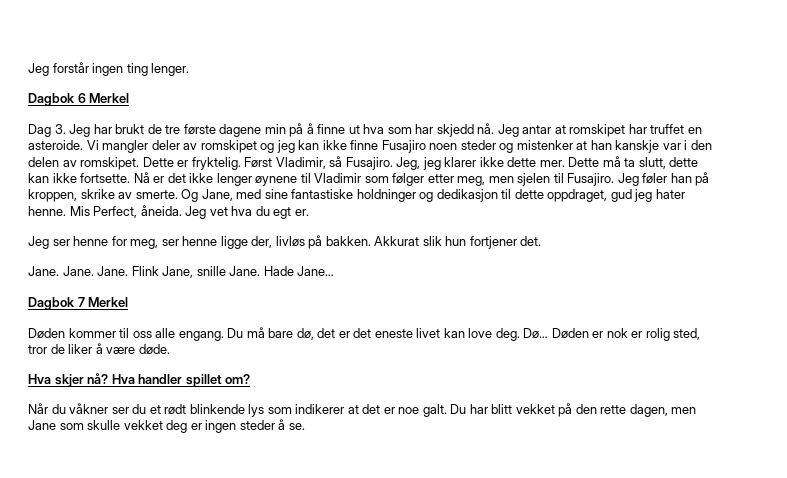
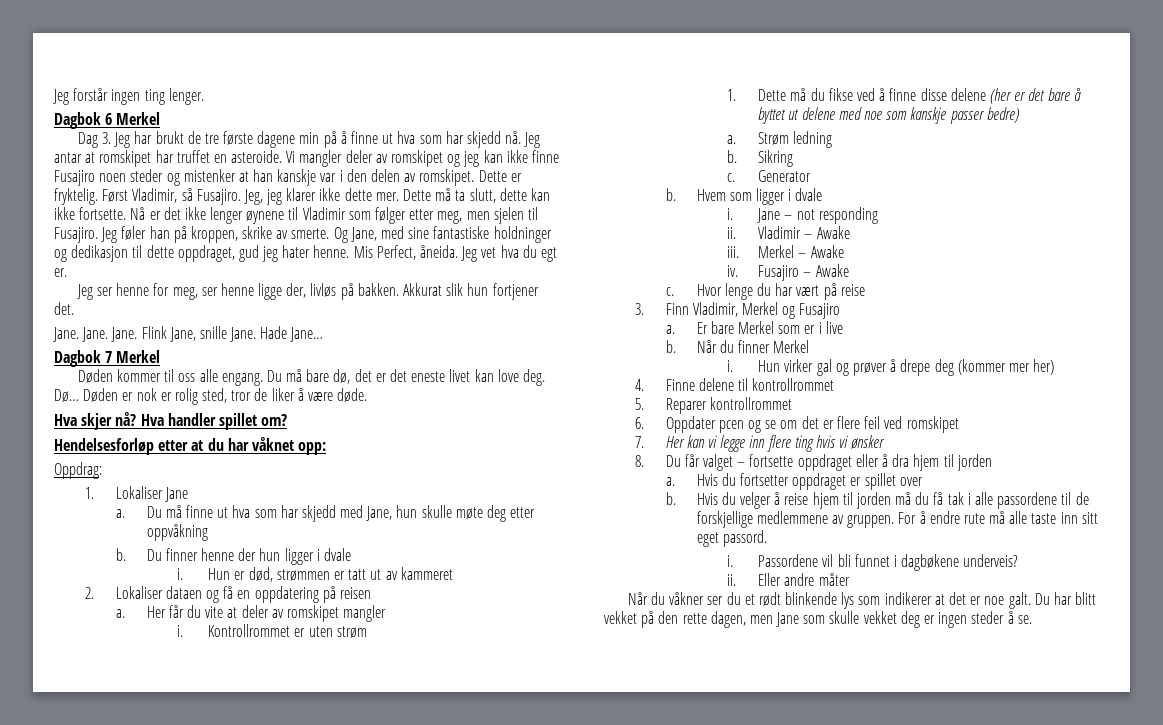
(251, 379) none -> [54,437,327,455] [54,462,102,479] [84,486,188,502] [115,505,536,522] [146,524,208,541] [115,548,351,565] [177,567,453,582] [84,586,372,603] [115,605,387,622] [177,624,367,638] [727,88,1081,104] [758,107,1019,124] [727,131,833,148] [727,150,794,167] [727,170,812,182] [665,188,823,205] [727,207,878,224] [727,226,850,239] [727,245,844,258] [727,264,849,281] [665,283,865,300] [634,302,841,319] [665,321,843,334] [665,340,810,353] [727,359,1055,376] [634,378,835,391] [634,397,792,414] [634,416,959,433] [634,435,886,452] [634,454,992,471] [665,473,923,490] [665,492,1089,509] [696,511,1098,528] [696,530,767,547] [727,554,1019,571] [727,573,850,586] // Hendelsesforløp etter at du har våknet opp: // Oppdrag: // 1. Lokaliser Jane // a. Du må finne ut hva som har skjedd med Jane, hun skulle møte deg etter oppvåkning // b. Du finner henne der hun ligger i dvale // i. Hun er død, strømmen er tatt ut av kammeret // 2. Lokaliser dataen og få en oppdatering på reisen // a. Her får du vite at deler av romskipet mangler // i. Kontrollrommet er uten strøm // 1. Dette må du fikse ved å finne disse delene (her er det bare å byttet ut delene med noe som kanskje passer bedre) // a. Strøm ledning // b. Sikring // c. Generator // b. Hvem som ligger i dvale // i. Jane – not responding // ii. Vladimir – Awake // iii. Merkel – Awake // iv. Fusajiro – Awake // c. Hvor lenge du har vært på reise // 3. Finn Vladimir, Merkel og Fusajiro // a. Er bare Merkel som er i live // b. Når du finner Merkel // i. Hun virker gal og prøver å drepe deg (kommer mer her) // 4. Finne delene til kontrollrommet // 5. Reparer kontrollrommet // 6. Oppdater pcen og se om det er flere feil ved romskipet // 7. Her kan vi legge inn flere ting hvis vi ønsker // 8. Du får valget – fortsette oppdraget eller å dra hjem til jorden // a. Hvis du fortsetter oppdraget er spillet over // b. Hvis du velger å reise hjem til jorden må du få tak i alle passordene til de forskjellige medlemmene av gruppen. For å endre rute må alle taste inn sitt eget passord. // i. Passordene vil bli funnet i dagbøkene underveis? // ii. Eller andre måter

